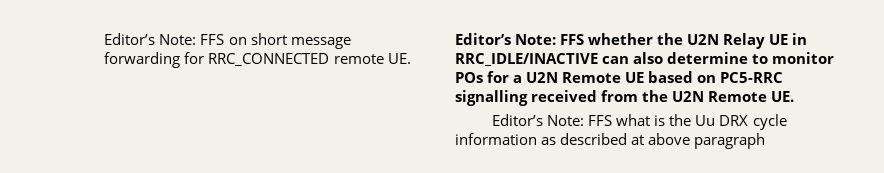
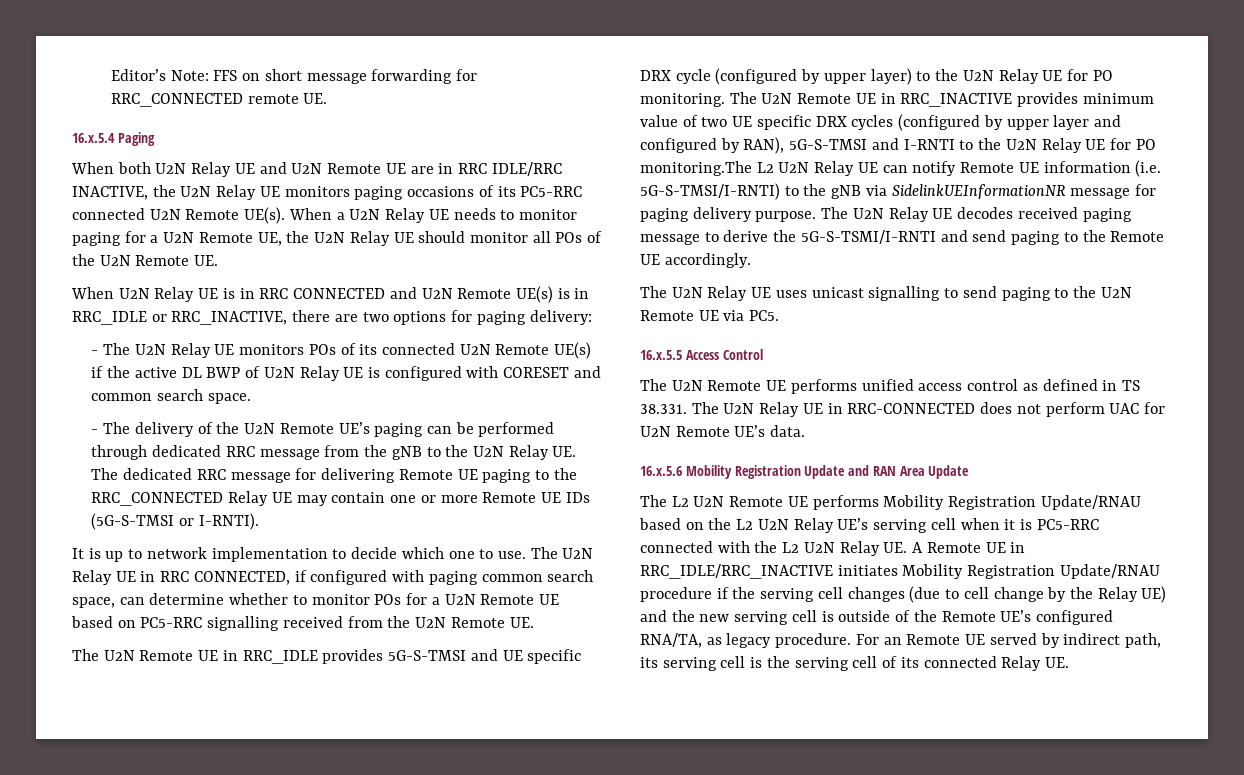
[455,33,808,49] [455,52,749,66] Editor’s Note: FFS whether the U2N Relay UE in RRC_IDLE/INACTIVE can also determine -> [72,132,155,146] [71,162,562,177] [72,185,583,200] [72,207,577,224] [72,231,603,246] [72,254,219,266] [71,286,590,303] [72,310,592,325] [91,342,592,359] [91,366,601,381] [91,389,251,404] [91,422,555,437] [91,445,577,460] [91,468,577,483] [91,491,590,506] [91,513,259,530] [72,547,594,562] [72,570,594,585] [72,593,289,608] 16.x.5.4 Paging // When both U2N Relay UE and U2N Remote UE are in RRC IDLE/RRC INACTIVE, the U2N Relay UE monitors paging occasions of its PC5-RRC connected U2N Remote UE(s). When a U2N Relay UE needs to monitor paging for a U2N Remote UE, the U2N Relay UE should monitor all POs of the U2N Remote UE. // When U2N Relay UE is in RRC CONNECTED and U2N Remote UE(s) is in RRC_IDLE or RRC_INACTIVE, there are two options for paging delivery: // - The U2N Relay UE monitors POs of its connected U2N Remote UE(s) if the active DL BWP of U2N Relay UE is configured with CORESET and common search space. // - The delivery of the U2N Remote UE’s paging can be performed through dedicated RRC message from the gNB to the U2N Relay UE. The dedicated RRC message for delivering Remote UE paging to the RRC_CONNECTED Relay UE may contain one or more Remote UE IDs (5G-S-TMSI or I-RNTI). // It is up to network implementation to decide which one to use. The U2N Relay UE in RRC CONNECTED, if configured with paging common search space, can determine whether
[492,114,787,130] [455,133,766,149] Editor’s Note: FFS what is the Uu DRX cycle information as described at above paragraph -> [72,649,582,664] [640,68,1113,85] [640,92,1154,107] [640,114,1121,131] [640,137,1156,154] [640,160,1162,177] [640,183,1157,200] [640,207,1132,222] [640,230,1165,245] [640,253,751,268] [640,286,1132,301] [640,310,780,321] [640,349,763,360] [640,379,1140,394] [640,402,1165,417] [640,425,806,437] [640,465,970,479] [640,495,1141,510] [639,518,1099,533] [640,541,1026,556] [640,564,1160,579] [640,586,1167,603] [640,610,1113,625] [640,633,1161,648] [640,656,1069,671] The U2N Remote UE in RRC_IDLE provides 5G-S-TMSI and UE specific DRX cycle (configured by upper layer) to the U2N Relay UE for PO monitoring. The U2N Remote UE in RRC_INACTIVE provides minimum value of two UE specific DRX cycles (configured by upper layer and configured by RAN), 5G-S-TMSI and I-RNTI to the U2N Relay UE for PO monitoring.The L2 U2N Relay UE can notify Remote UE information (i.e. 5G-S-TMSI/I-RNTI) to the gNB via SidelinkUEInformationNR message for paging delivery purpose. The U2N Relay UE decodes received paging message to derive the 5G-S-TSMI/I-RNTI and send paging to the Remote UE accordingly. // The U2N Relay UE uses unicast signalling to send paging to the U2N Remote UE via PC5. // 16.x.5.5 Access Control // The U2N Remote UE performs unified access control as defined in TS 38.331. The U2N Relay UE in RRC-CONNECTED does not perform UAC for U2N Remote UE’s data. // 16.x.5.6 Mobility Registration Update and RAN Area Update // The L2 U2N Remote UE performs Mobility Registration Update/RNAU based on the L2 U2N Relay UE’s serving cell when it is PC5-RRC connected with the L2 U2N Relay UE. A Remote UE in RRC_IDLE/RRC_INACTIVE initiates Mobility Registration Update/RNAU procedure if the serving cell changes (due to cell change by the Relay UE) and the new serving cell is outside of the Remote UE’s configured RNA/TA, as legacy procedure. For an Remote UE served by indirect path, its serving cell is the serving cell of its connected Relay UE.

